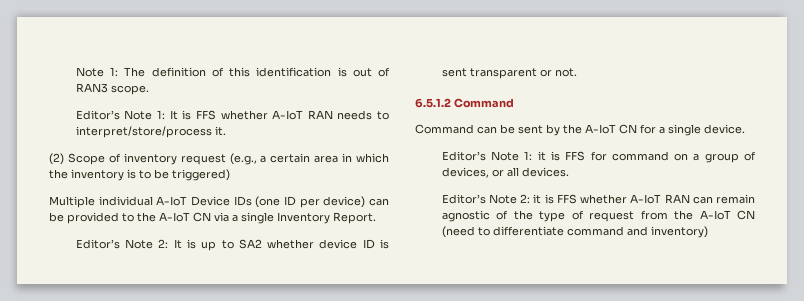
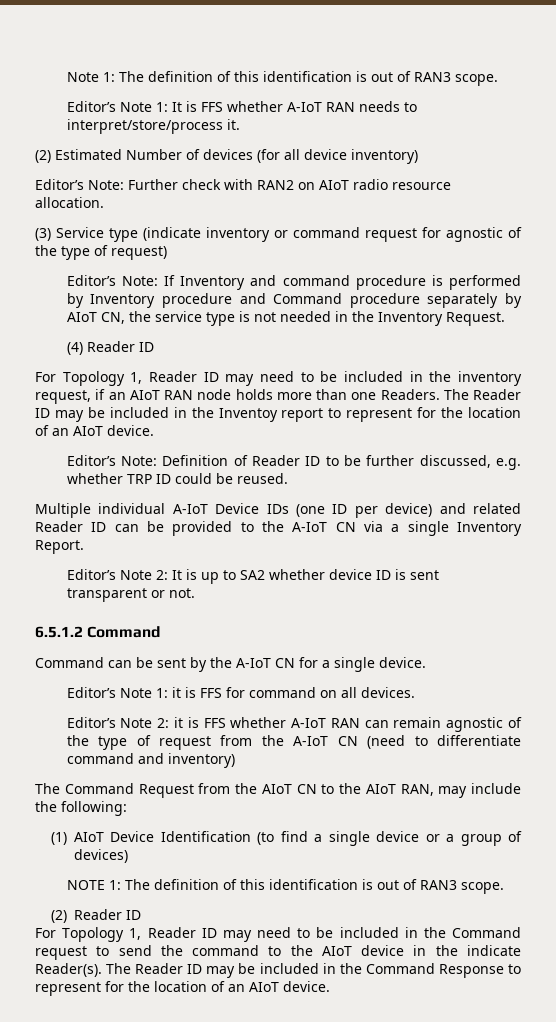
[67,153,389,165] [49,169,230,181] Scope of inventory request (e.g., a certain area in which the inventory is to be triggered) -> [55,149,418,164] [35,179,451,190] [35,197,104,208] [35,227,522,242] [35,245,167,260] [66,275,521,290] [66,293,522,308] [66,311,505,326] [66,341,154,355] [35,371,523,386] [35,389,521,404] [35,407,521,422] [35,425,154,436] [66,455,521,470] [66,473,288,484] Estimated Number of devices (for all device inventory) // Editor’s Note: Further check with RAN2 on AIoT radio resource allocation. // (3) Service type (indicate inventory or command request for agnostic of the type of request) // Editor’s Note: If Inventory and command procedure is performed by Inventory procedure and Command procedure separately by AIoT CN, the service type is not needed in the Inventory Request. // (4) Reader ID // For Topology 1, Reader ID may need to be included in the inventory request, if an AIoT RAN node holds more than one Readers. The Reader ID may be included in the Inventoy report to represent for the location of an AIoT device. // Editor’s Note: Definition of Reader ID to be further discussed, e.g. whether TRP ID could be reused.
(366, 202) none -> [439,503,521,514] [35,521,107,532] and related Reader ID
[693,151,757,163] [441,167,504,178] a group of devices, or -> (337, 694) none
(708, 232) none -> [35,783,521,798] [35,801,127,816] [50,831,523,846] [73,849,128,863] [66,879,504,894] [50,909,141,923] [35,927,521,942] [35,945,521,960] [35,963,521,978] [35,981,330,996] // The Command Request from the AIoT CN to the AIoT RAN, may include the following: // (1) AIoT Device Identification (to find a single device or a group of devices) // NOTE 1: The definition of this identification is out of RAN3 scope. // (2) Reader ID // For Topology 1, Reader ID may need to be included in the Command request to send the command to the AIoT device in the indicate Reader(s). The Reader ID may be included in the Command Response to represent for the location of an AIoT device.

